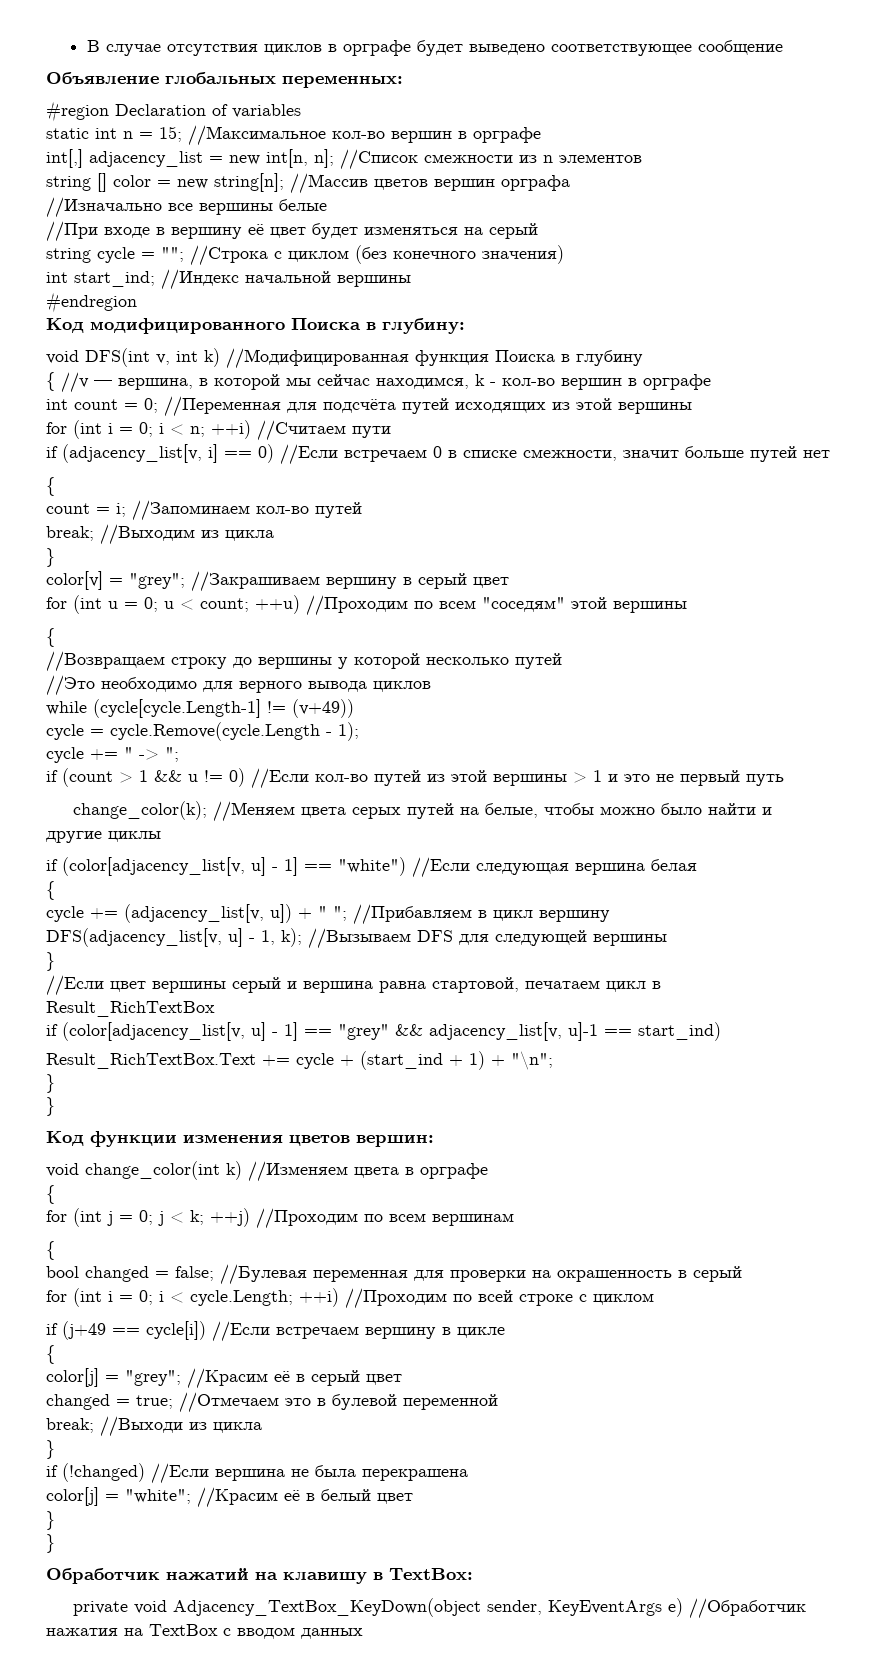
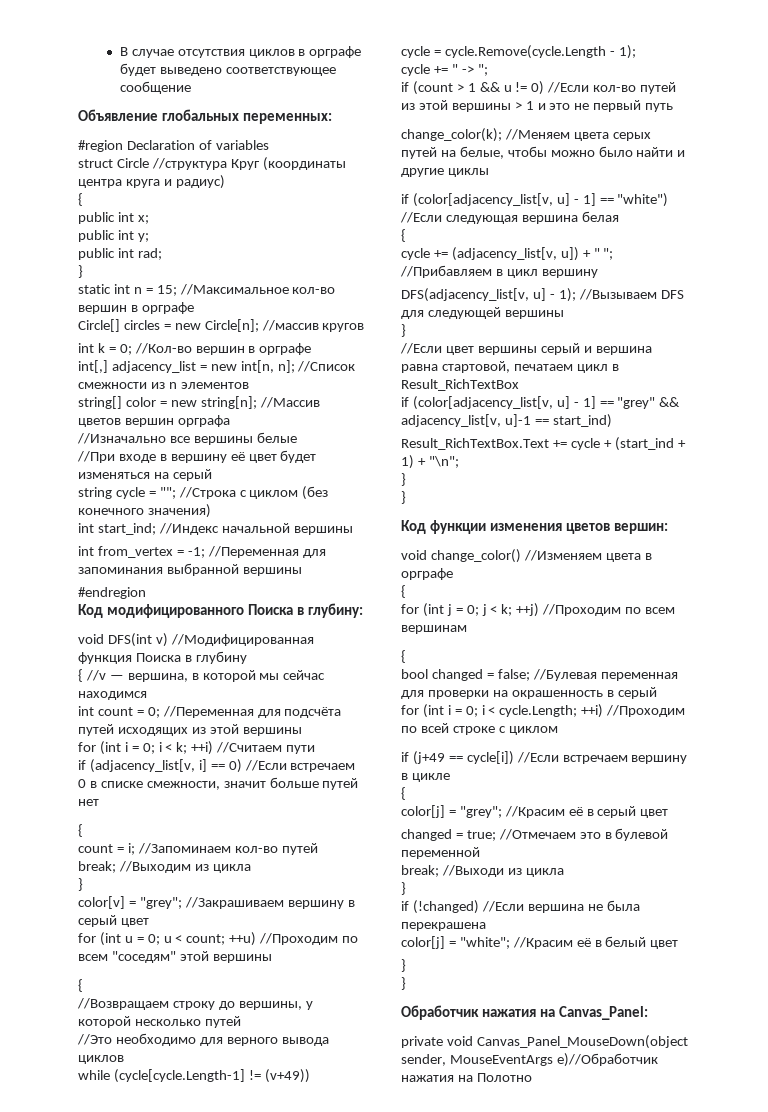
(301, 111) none -> [78,157,346,171] [78,175,225,189] [78,193,83,206] [78,212,149,224] [78,230,149,242] [78,248,162,260] [78,265,83,278] // struct Circle //структура Круг (координаты центра круга и радиус) // { // public int x; // public int y; // public int rad; // }
(541, 135) none -> [78,319,365,332] [78,343,312,355] // Circle[] circles = new Circle[n]; //массив кругов // int k = 0; //Кол-во вершин в орграфе
[46,173,107,192] string [] -> [78,396,122,409] string[]
(411, 281) none -> [78,546,326,558] [78,563,302,576] // int from_vertex = -1; //Переменная для запоминания выбранной вершины
[156,348,220,367] v, int k) -> [155,633,168,647] v)
[376,374,711,390] находимся, k - кол-во вершин в орграфе -> [78,691,147,700] находимся
[190,426,205,437] n; -> [176,742,188,754] k;
[258,657,332,669] вершины -> [238,1001,302,1010] вершины,
[261,928,302,947] 1, k); -> [558,288,576,302] 1);
[85,1161,242,1180] change_color(int k) -> [430,549,521,563] change_color()
[166,1568,473,1584] [72,1598,806,1619] [46,1624,363,1639] нажатий на клавишу в TextBox: // private void Adjacency_TextBox_KeyDown(object sender, KeyEventArgs e) //Обработчик нажатия на TextBox с вводом данных -> [481,1006,648,1020] [401,1035,688,1049] [401,1053,658,1067] [401,1073,532,1082] нажатия на Canvas_Panel: // private void Canvas_Panel_MouseDown(object sender, MouseEventArgs e)//Обработчик нажатия на Полотно

